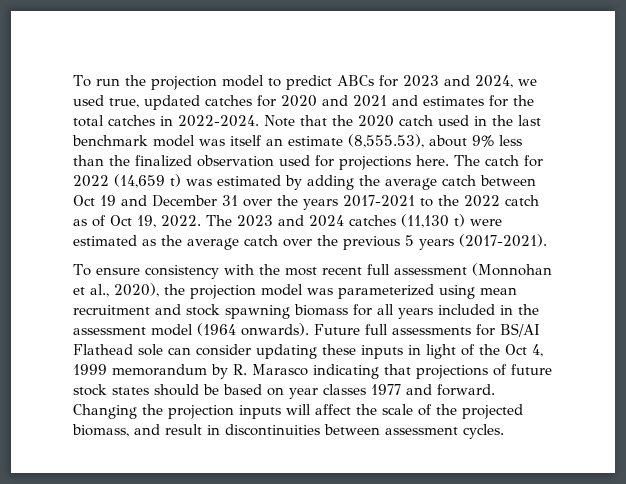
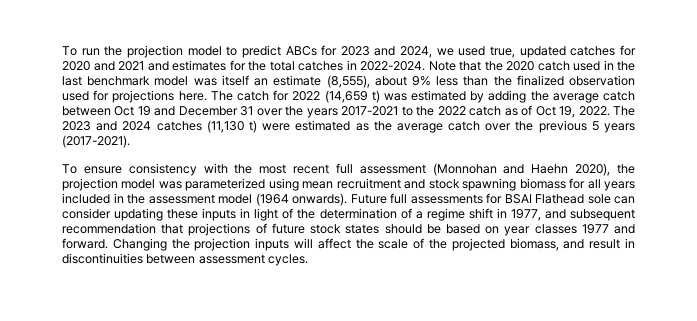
[348,134,424,148] (8,555.53), -> [326,75,370,88] (8,555),
[73,284,109,297] et al., -> [503,164,569,174] and Haehn
[500,323,540,337] BS/AI -> [504,194,532,204] BSAI
[505,344,543,357] [73,364,379,379] Oct 4, 1999 memorandum by R. Marasco indicating -> [319,208,635,221] [62,223,156,234] determination of a regime shift in 1977, and subsequent recommendation

